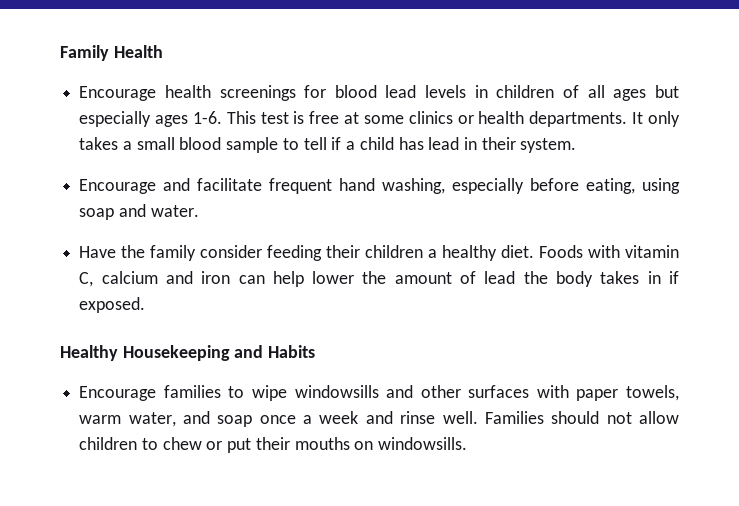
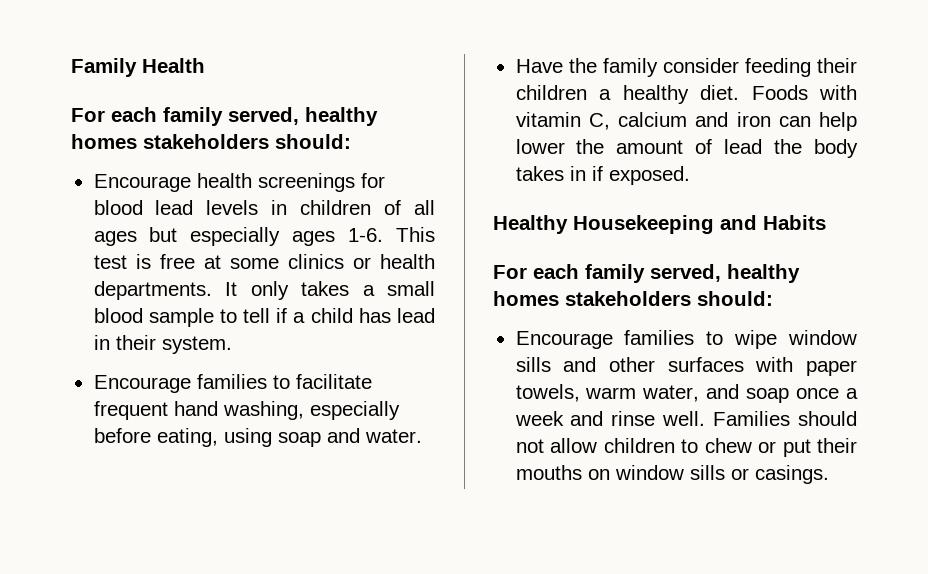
(163, 51) none -> [71,107,378,126] [71,134,351,149] // For each family served, healthy homes stakeholders should:
[163,178,191,191] and -> [196,374,290,389] families to
(316, 351) none -> [493,264,800,283] [493,291,773,306] // For each family served, healthy homes stakeholders should:
[294,385,379,398] windowsills -> [788,330,857,345] [515,357,551,372] window sills
[378,437,468,450] windowsills. -> [614,465,829,484] window sills or casings.

